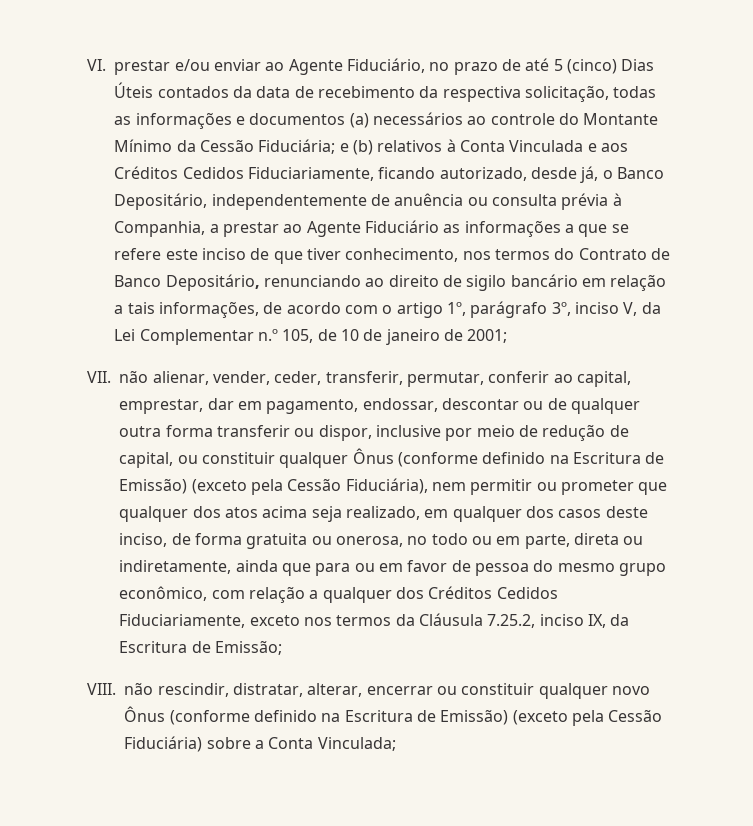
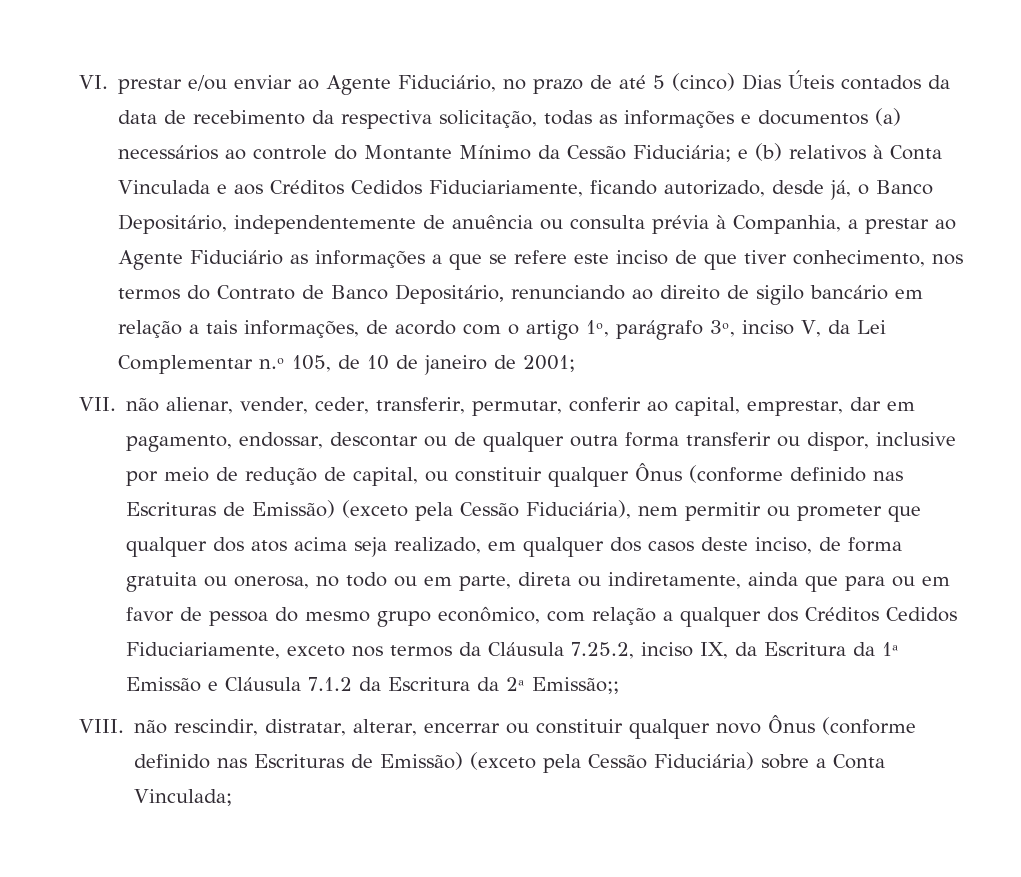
[549,452,641,464] na Escritura -> [873,471,904,481] [126,502,217,516] nas Escrituras
[191,640,283,655] de Emissão; -> [853,642,900,656] [126,677,620,694] da 1ª Emissão e Cláusula 7.1.2 da Escritura da 2ª Emissão;;
[321,710,413,722] na Escritura -> [217,754,345,768] nas Escrituras

